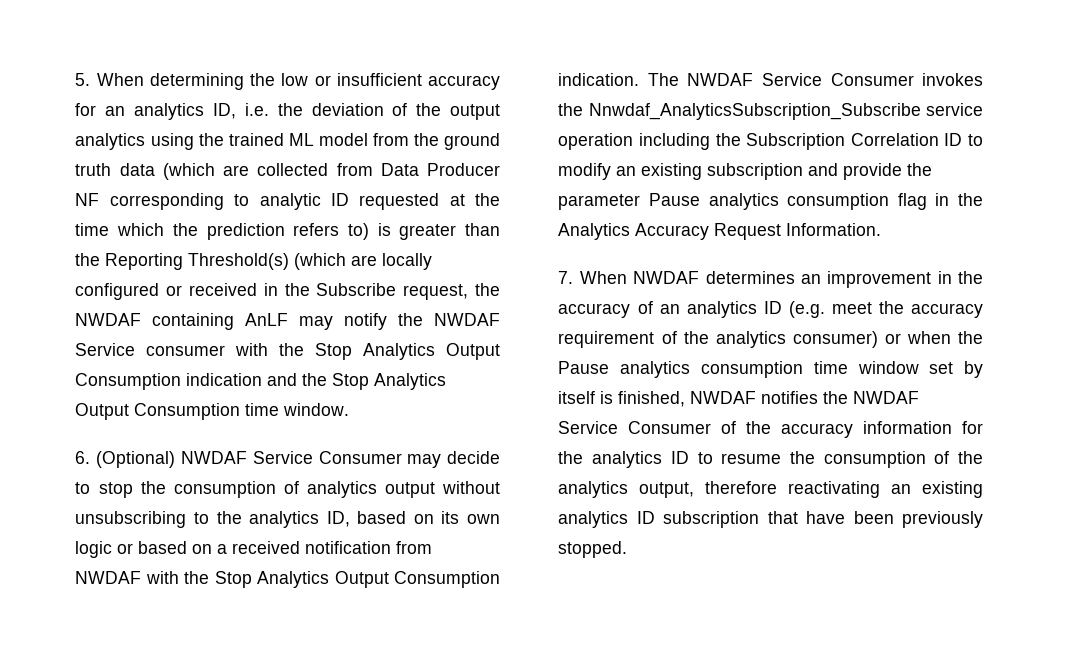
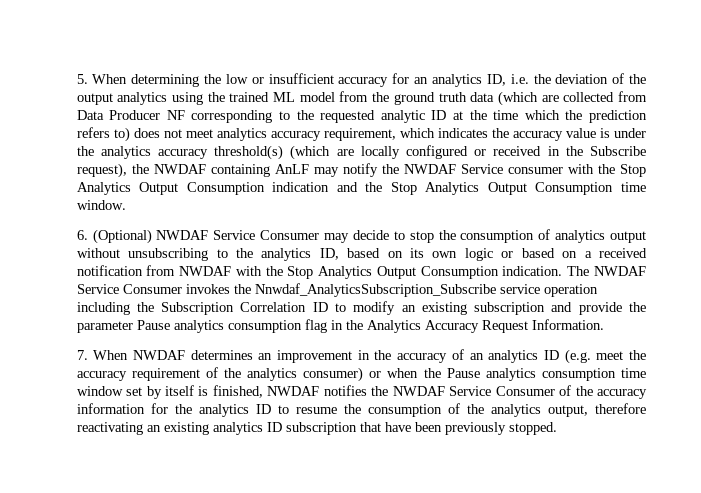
(250, 200) none -> [296,110,376,123] the requested
[359,193,440,210] requested -> (447, 115) none
[377,223,500,240] [75,253,290,270] is greater than the Reporting Threshold(s) -> [133,128,646,141] [76,145,284,160] does not meet analytics accuracy requirement, which indicates the accuracy value is under the analytics accuracy threshold(s)
[403,284,469,300] request, -> [76,163,127,178] request),

